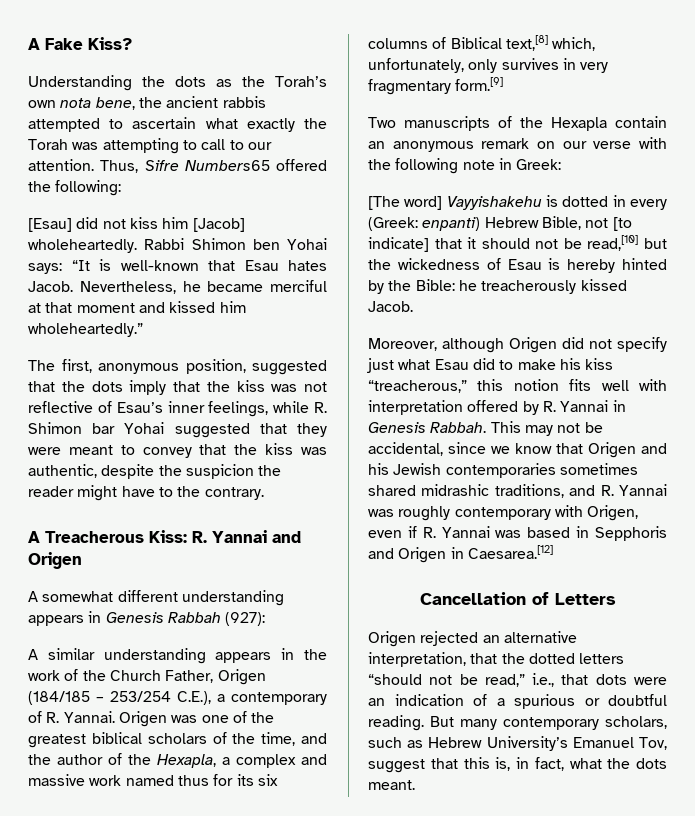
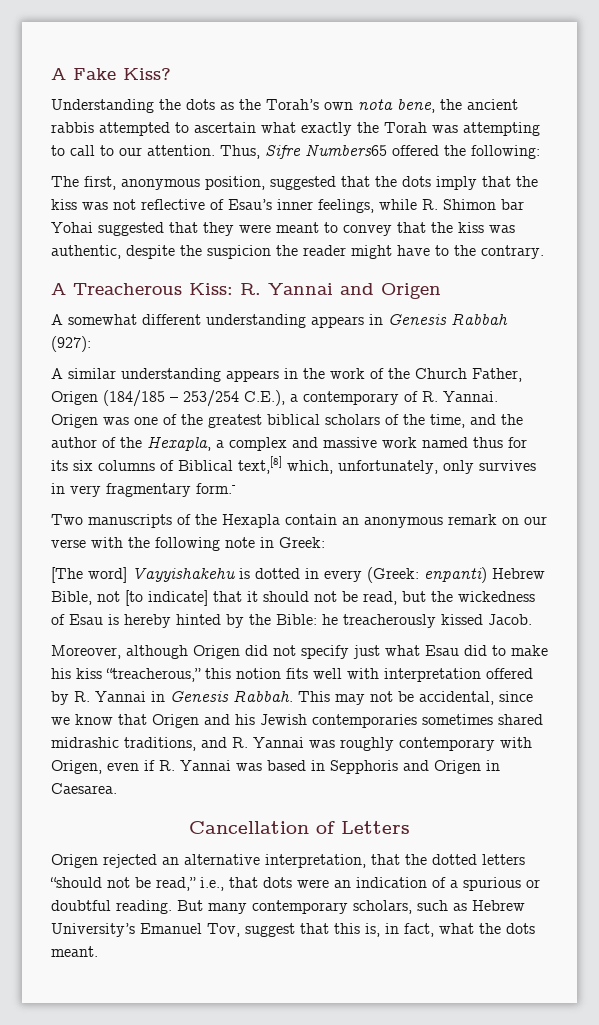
[28,217,245,232] [28,238,327,253] [28,259,327,274] [28,280,327,294] [28,301,246,313] [28,323,143,337] // [Esau] did not kiss him [Jacob] wholeheartedly. Rabbi Shimon ben Yohai says: “It is well-known that Esau hates Jacob. Nevertheless, he became merciful at that moment and kissed him wholeheartedly.” -> (540, 152) none
[455,77,504,91] form.[9] -> [196,483,236,494] form.-
[587,235,639,251] read,[10] -> [363,591,397,605] read,
[467,545,553,559] Caesarea.[12] -> [51,783,117,794] Caesarea.

